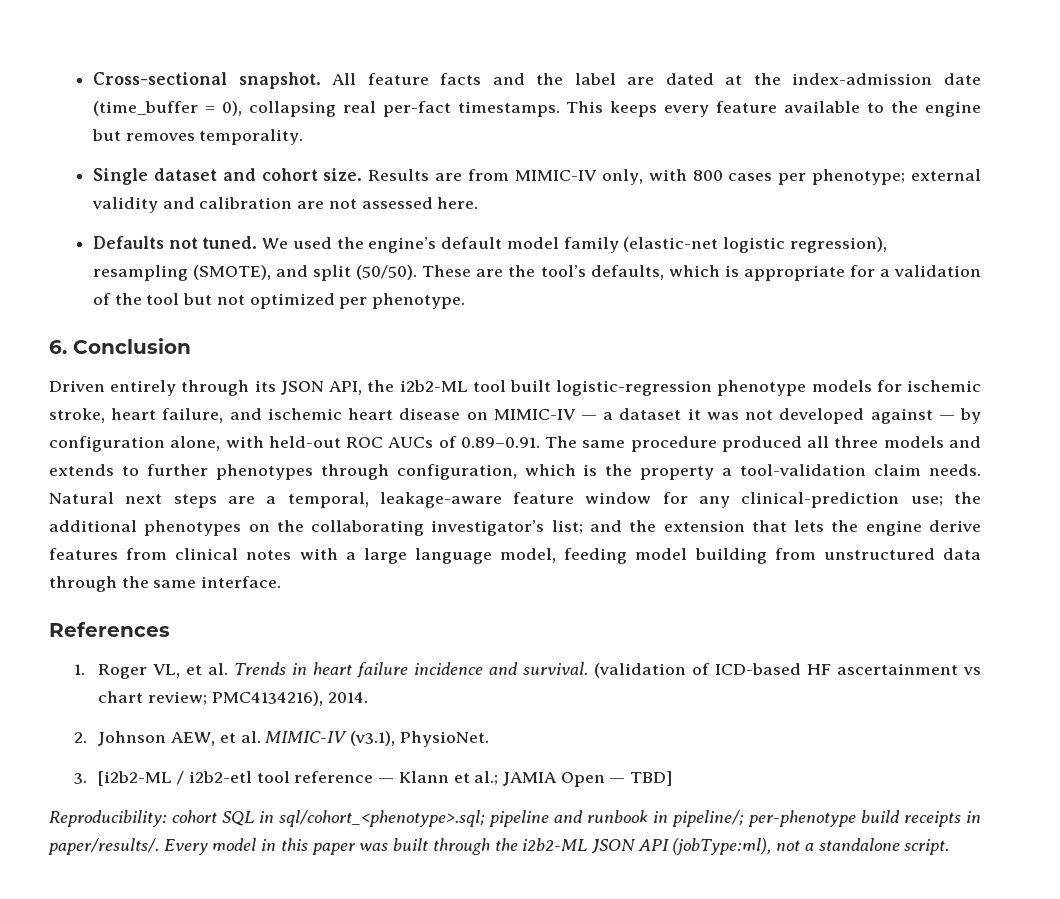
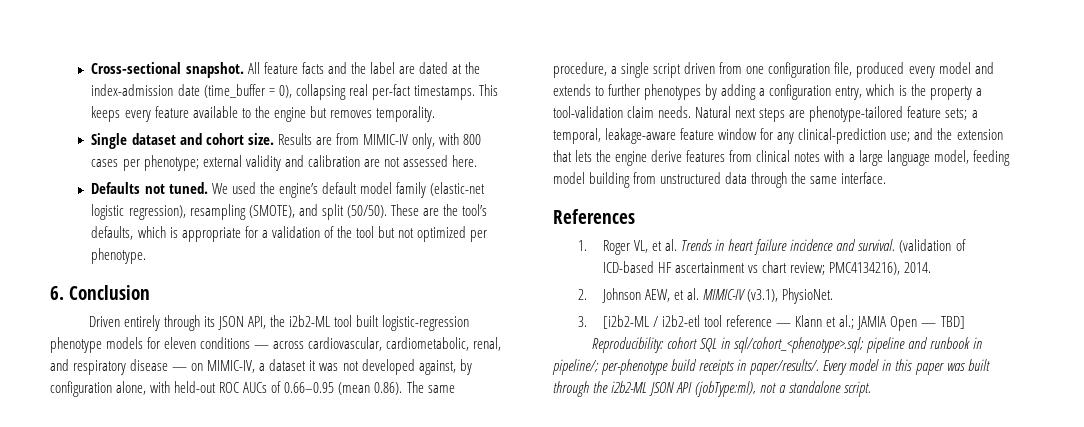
[906,380,981,392] [49,408,597,423] ischemic stroke, heart failure, and ischemic heart disease on MIMIC-IV — -> [164,337,502,351] [50,359,256,375] eleven conditions — across cardiovascular, cardiometabolic, renal, and respiratory disease — on MIMIC-IV,
[870,408,955,424] against — -> [418,360,456,375] against,
[460,436,944,452] 0.89–0.91. The same procedure produced all three models -> [284,381,455,395] [553,62,971,78] 0.66–0.95 (mean 0.86). The same procedure, a single script driven from one configuration file, produced every model
[320,464,517,480] through configuration, -> [705,84,863,100] by adding a configuration entry,
(255, 500) none -> [809,106,968,122] phenotype-tailored feature sets;
[953,492,981,504] [49,520,583,536] the additional phenotypes on the collaborating investigator’s list; -> (911, 137) none

